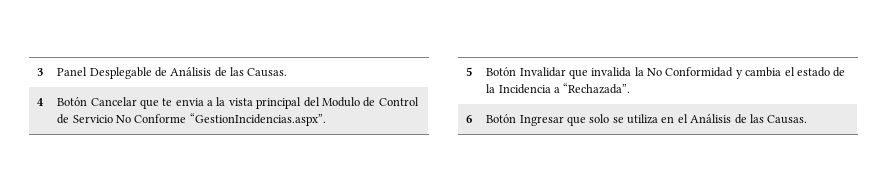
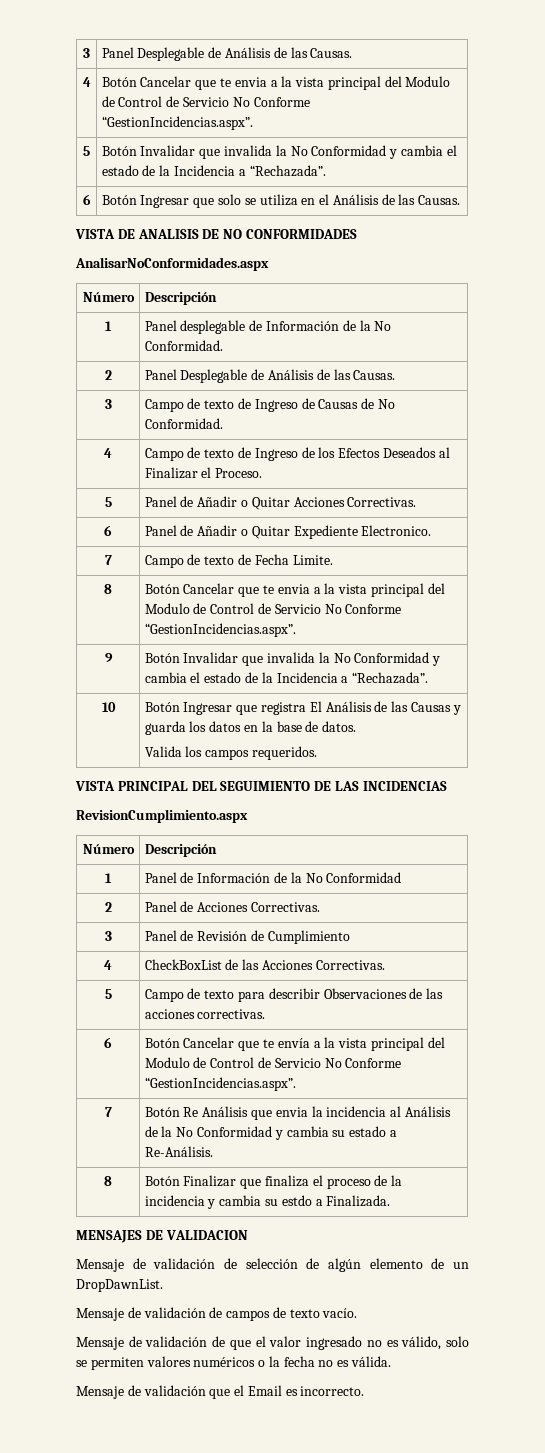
(808, 119) none -> [75,229,357,239] [75,257,269,271] [82,292,135,302] [144,292,217,305] [105,321,112,331] [144,320,392,334] [144,340,223,351] [104,370,112,380] [144,369,396,383] [104,399,112,409] [144,398,395,412] [144,418,223,429] [104,448,112,458] [144,447,450,461] [144,467,263,479] [104,497,112,507] [144,496,417,510] [104,525,112,536] [144,525,432,539] [104,555,112,565] [144,554,333,568] [104,584,112,594] [144,583,445,597] [144,603,402,614] [144,623,296,637] [104,653,113,663] [144,652,441,666] [144,672,429,684] [101,702,116,712] [144,701,461,715] [144,721,357,735] [144,746,317,760] [75,781,447,791] [76,809,248,823] [82,844,135,854] [144,844,217,857] [105,873,112,883] [144,872,402,883] [104,902,112,912] [144,901,320,912] [104,931,112,941] [144,930,350,944] [104,960,112,970] [144,959,385,970] [104,989,112,999] [144,988,444,1002] [144,1009,266,1019] [104,1037,112,1048] [144,1037,445,1051] [144,1057,402,1068] [144,1077,296,1091] [104,1107,112,1117] [144,1106,451,1120] [144,1126,397,1140] [144,1146,213,1157] [104,1176,112,1186] [144,1175,403,1189] [144,1195,391,1209] [76,1230,248,1243] [76,1258,470,1272] [76,1279,163,1292] [76,1307,358,1321] [76,1336,469,1350] [76,1356,392,1370] [76,1385,365,1399] // VISTA DE ANALISIS DE NO CONFORMIDADES // AnalisarNoConformidades.aspx // Número | Descripción // 1 | Panel desplegable de Información de la No Conformidad. // 2 | Panel Desplegable de Análisis de las Causas. // 3 | Campo de texto de Ingreso de Causas de No Conformidad. // 4 | Campo de texto de Ingreso de los Efectos Deseados al Finalizar el Proceso. // 5 | Panel de Añadir o Quitar Acciones Correctivas. // 6 | Panel de Añadir o Quitar Expediente Electronico. // 7 | Campo de texto de Fecha Limite. // 8 | Botón Cancelar que te envia a la vista principal del Modulo de Control de Servicio No Conforme “GestionIncidencias.aspx”. // 9 | Botón Invalidar que invalida la No Conformidad y cambia el estado de la Incidencia a “Rechazada”. // 10 | Botón Ingresar que registra El Análisis de las Causas y guarda los datos en la base de datos. // Valida los campos requeridos. // VISTA PRINCIPAL DEL SEGUIMIENTO DE LAS INCIDENCIAS // RevisionCumplimiento.aspx // Número | Descripción // 1 | Panel de Información de la No Conformidad // 2 | Panel de Acciones Correctivas. // 3 | Panel de Revisión de Cumplimiento // 4 | CheckBoxList de las Acciones Correctivas. // 5 | Campo de texto para describir Observaciones de las acciones correctivas. // 6 | Botón Cancelar que te envía a la vista principal del Modulo de Control de Servicio No Conforme “GestionIncidencias.aspx”. // 7 | Botón Re Análisis que envia la incidencia al Análisis de la No Conformidad y cambia su estado a Re-Análisis. // 8 | Botón Finalizar que finaliza el proceso de la incidencia y cambia su estdo a Finalizada. // MENSAJES DE VALIDACION // Mensaje de validación de selección de algún elemento de un DropDawnList. // Mensaje de validación de campos de texto vacío. // Mensaje de validación de que el valor ingresado no es válido, solo se permiten valores numéricos o la fecha no es válida. // Mensaje de validación que el Email es incorrecto.

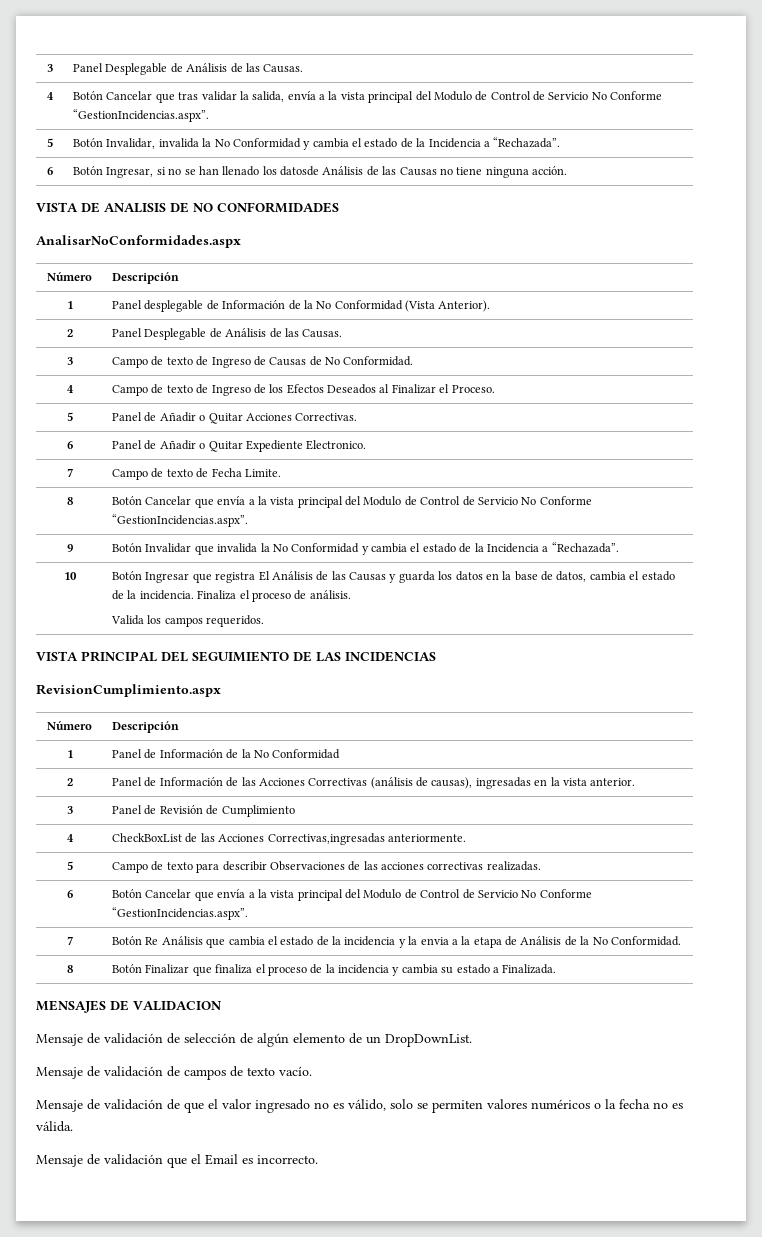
[219,77,267,87] te envia -> [178,91,316,102] tras validar la salida, envía
[140,145,221,159] Invalidar que -> [106,138,156,149] Invalidar,
[140,194,461,208] Ingresar que solo se utiliza en el Análisis de las Causas. -> [106,166,568,178] Ingresar, si no se han llenado los datosde Análisis de las Causas no tiene ninguna acción.
[144,340,223,351] Conformidad. -> [334,300,491,312] Conformidad (Vista Anterior).
[262,584,310,594] te envia -> [217,496,246,505] envía
[322,721,357,732] datos. -> [556,571,675,582] [112,590,351,602] datos, cambia el estado de la incidencia. Finaliza el proceso de análisis.
[197,902,320,912] Acciones Correctivas. -> [159,777,636,789] Información de las Acciones Correctivas (análisis de causas), ingresadas en la vista anterior.
[315,960,385,970] Correctivas. -> [267,833,466,845] Correctivas,ingresadas anteriormente.
[197,1009,266,1019] correctivas. -> [427,861,541,871] correctivas realizadas.
[262,1039,274,1048] te -> (214, 896) none
[275,1106,451,1117] [144,1126,397,1140] [144,1146,213,1157] envia la incidencia al Análisis de la No Conformidad y cambia su estado a Re-Análisis. -> [228,936,681,948] cambia el estado de la incidencia y la envia a la etapa de Análisis de la No Conformidad.
[281,1195,312,1206] estdo -> [456,964,490,974] estado
[76,1279,163,1292] DropDawnList. -> [385,1034,472,1047] DropDownList.

